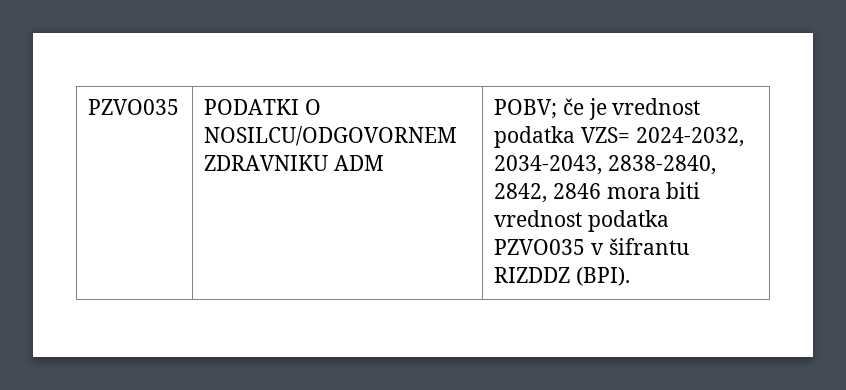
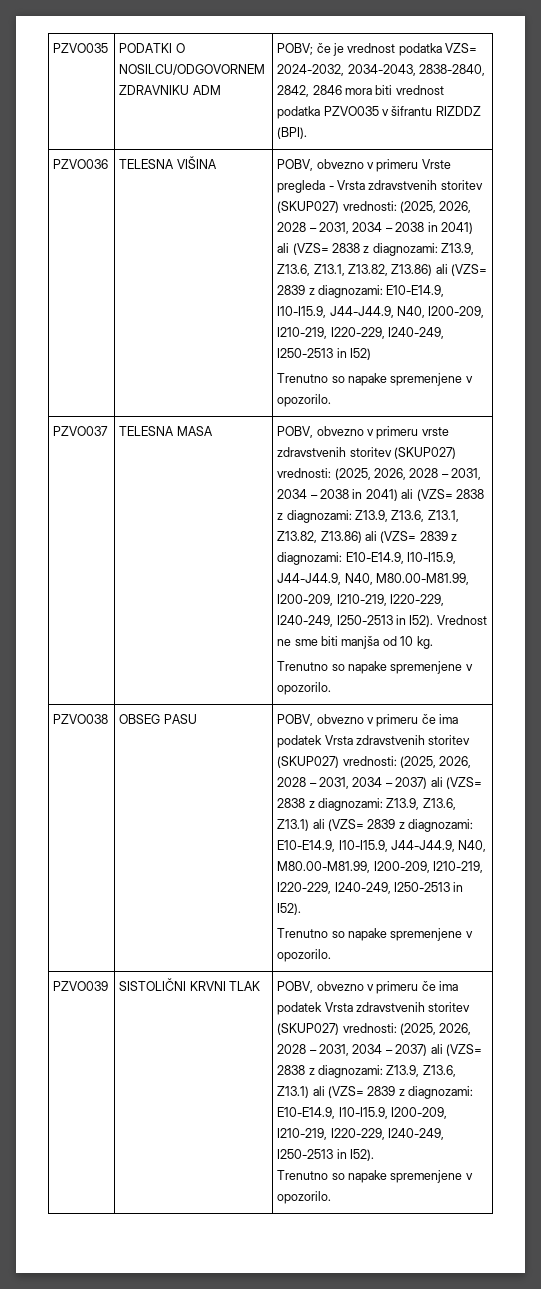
(630, 276) none -> [53,159,109,169] [119,156,217,169] [277,159,451,172] [277,180,483,193] [277,201,472,213] [277,222,473,234] [277,243,475,256] [277,264,488,276] [277,285,445,298] [277,306,485,318] [277,327,444,339] [277,348,371,360] [277,373,473,386] [277,394,332,407] [53,426,109,436] [119,426,213,436] [277,426,449,439] [277,447,456,459] [277,468,482,480] [277,489,484,501] [277,510,459,523] [277,531,458,543] [277,552,456,565] [277,573,469,585] [277,594,444,606] [277,615,487,627] [277,636,433,649] [277,661,473,674] [277,682,332,695] [53,714,109,724] [119,714,197,724] [277,714,459,727] [277,735,471,748] [277,756,472,768] [277,777,482,789] [277,798,456,811] [277,819,474,832] [277,840,487,852] [277,861,483,873] [277,882,464,894] [277,903,302,915] [277,928,473,941] [277,949,332,962] [53,981,109,991] [119,978,260,991] [277,981,459,994] [277,1002,471,1015] [277,1023,472,1035] [277,1044,482,1056] [277,1065,456,1078] [277,1086,474,1099] [277,1107,447,1119] [277,1128,444,1140] [277,1149,374,1161] [277,1170,473,1183] [277,1191,332,1204] // PZVO036 | TELESNA VIŠINA | POBV, obvezno v primeru Vrste pregleda - Vrsta zdravstvenih storitev (SKUP027) vrednosti: (2025, 2026, 2028 – 2031, 2034 – 2038 in 2041) ali (VZS= 2838 z diagnozami: Z13.9, Z13.6, Z13.1, Z13.82, Z13.86) ali (VZS= 2839 z diagnozami: E10-E14.9, I10-I15.9, J44-J44.9, N40, I200-209, I210-219, I220-229, I240-249, I250-2513 in I52) // Trenutno so napake spremenjene v opozorilo. // PZVO037 | TELESNA MASA | POBV, obvezno v primeru vrste zdravstvenih storitev (SKUP027) vrednosti: (2025, 2026, 2028 – 2031, 2034 – 2038 in 2041) ali (VZS= 2838 z diagnozami: Z13.9, Z13.6, Z13.1, Z13.82, Z13.86) ali (VZS= 2839 z diagnozami: E10-E14.9, I10-I15.9, J44-J44.9, N40, M80.00-M81.99, I200-209, I210-219, I220-229, I240-249, I250-2513 in I52). Vrednost ne sme biti manjša od 10 kg. // Trenutno so napake spremenjene v opozorilo. // PZVO038 | OBSEG PASU | POBV, obvezno v primeru če ima podatek Vrsta zdravstvenih storitev (SKUP027) vrednosti: (2025, 2026, 2028 – 2031, 2034 – 2037) ali (VZS= 2838 z diagnozami: Z13.9, Z13.6, Z13.1) ali (VZS= 2839 z diagnozami: E10-E14.9, I10-I15.9, J44-J44.9, N40, M80.00-M81.99, I200-209, I210-219, I220-229, I240-249, I250-2513 in I52). // Trenutno so napake spremenjene v opozorilo. // PZVO039 | SISTOLIČNI KRVNI TLAK | POBV, obvezno v primeru če ima podatek Vrsta zdravstvenih storitev (SKUP027) vrednosti: (2025, 2026, 2028 – 2031, 2034 – 2037) ali (VZS= 2838 z diagnozami: Z13.9, Z13.6, Z13.1) ali (VZS= 2839 z diagnozami: E10-E14.9, I10-I15.9, I200-209, I210-219, I220-229, I240-249, I250-2513 in I52). // Trenutno so napake spremenjene v opozorilo.

